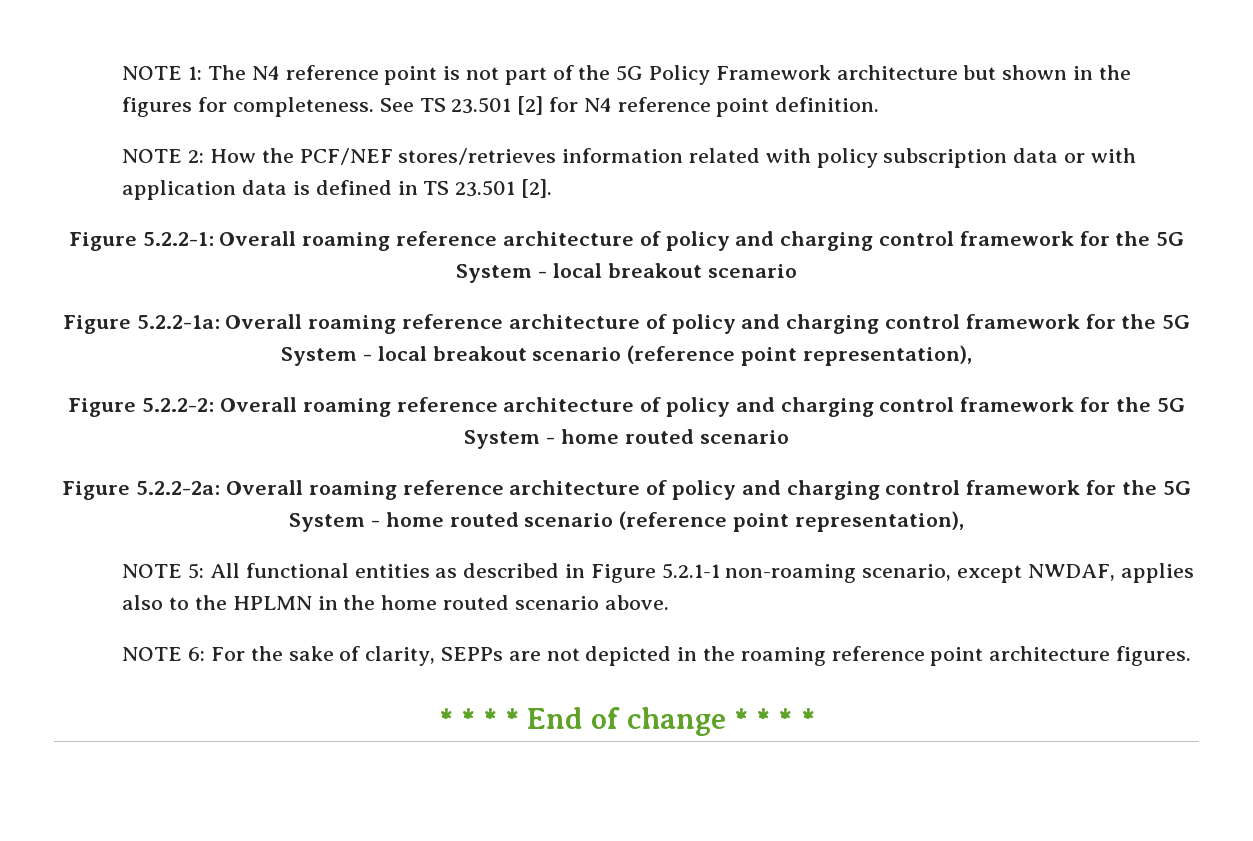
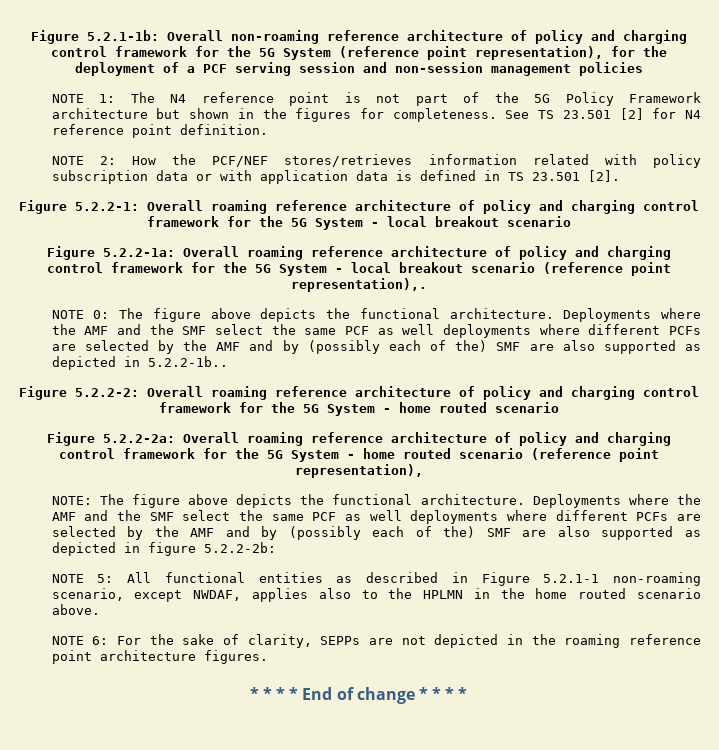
(122, 73) none -> [30,30,687,44] [50,46,667,60] [74,62,643,76] Figure 5.2.1-1b: Overall non-roaming reference architecture of policy and charging control framework for the 5G System (reference point representation), for the deployment of a PCF serving session and non-session management policies //
[802,345,972,366] representation), -> [290,278,427,292] [51,308,701,322] [51,324,701,338] [51,340,702,354] [51,356,228,370] representation),. // NOTE 0: The figure above depicts the functional architecture. Deployments where the AMF and the SMF select the same PCF as well deployments where different PCFs are selected by the AMF and by (possibly each of the) SMF are also supported as depicted in 5.2.2-1b..
(964, 521) none -> [51,494,701,508] [51,510,701,524] [51,526,701,540] [51,542,276,556] // NOTE: The figure above depicts the functional architecture. Deployments where the AMF and the SMF select the same PCF as well deployments where different PCFs are selected by the AMF and by (possibly each of the) SMF are also supported as depicted in figure 5.2.2-2b:

